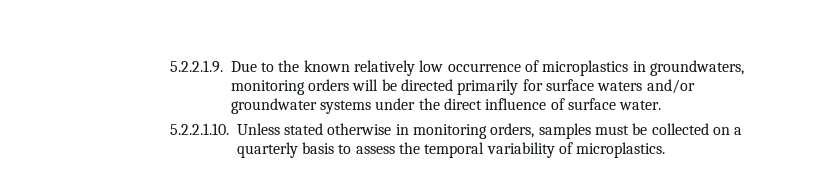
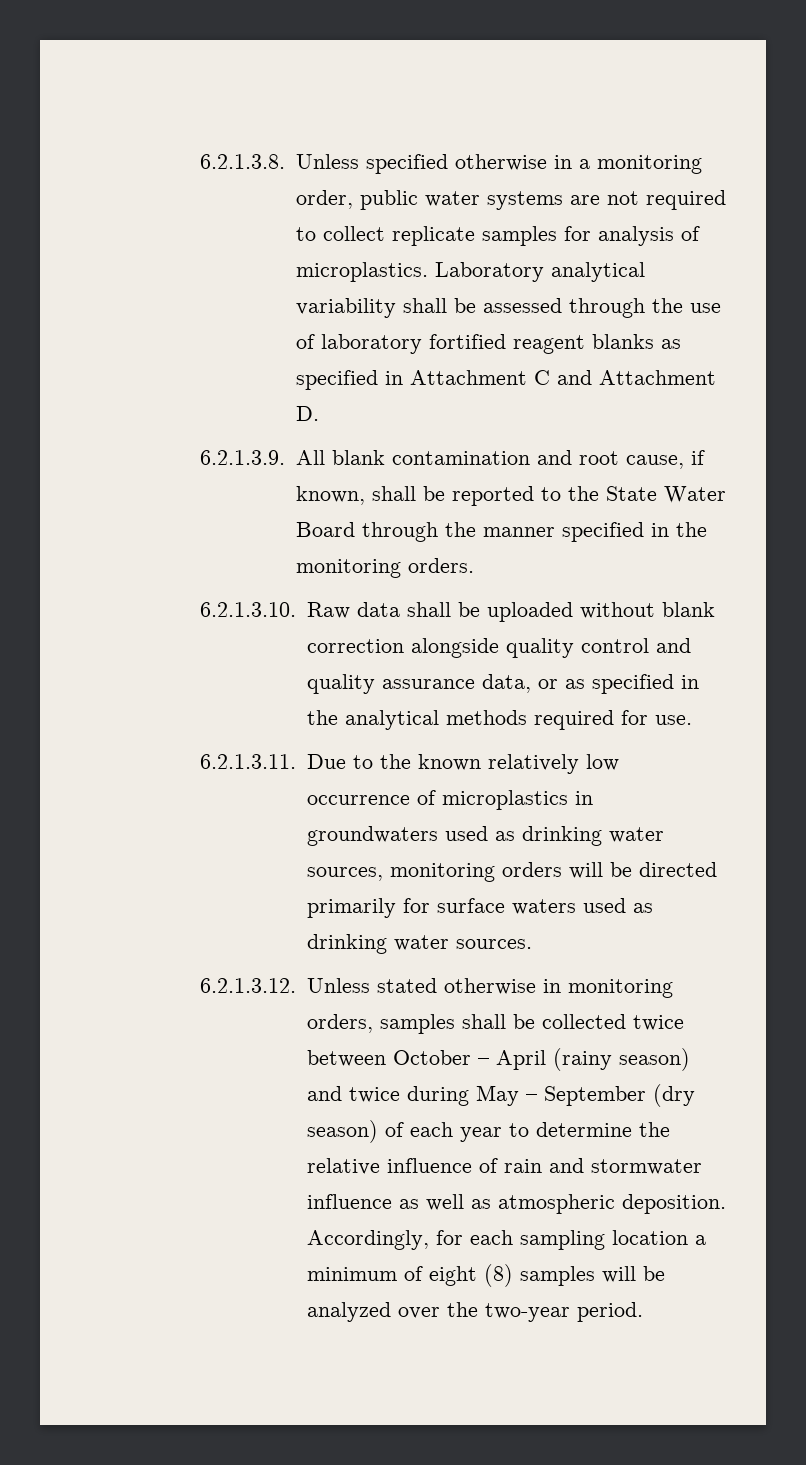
[169,60,223,73] 5.2.2.1.9. -> [200,154,702,174] [295,190,726,210] [295,226,700,246] [295,262,645,282] [295,298,721,318] [295,334,681,354] [295,370,716,390] [295,406,319,421] [200,450,705,469] [295,486,726,506] [295,522,707,542] [295,558,474,578] [200,602,715,622] [306,638,691,658] [306,674,699,694] [306,710,692,730] [200,754,297,769] 6.2.1.3.8. Unless specified otherwise in a monitoring order, public water systems are not required to collect replicate samples for analysis of microplastics. Laboratory analytical variability shall be assessed through the use of laboratory fortified reagent blanks as specified in Attachment C and Attachment D. // 6.2.1.3.9. All blank contamination and root cause, if known, shall be reported to the State Water Board through the manner specified in the monitoring orders. // 6.2.1.3.10. Raw data shall be uploaded without blank correction alongside quality control and quality assurance data, or as specified in the analytical methods required for use. // 6.2.1.3.11.
[649,60,744,76] groundwaters, -> [306,826,664,846] [306,867,383,881] groundwaters used as drinking water sources,
[646,79,695,94] [230,98,662,114] [169,123,229,135] and/or groundwater systems under the direct influence of surface water. // 5.2.2.1.10. -> [582,898,653,913] [306,934,532,954] [200,978,297,993] used as drinking water sources. // 6.2.1.3.12.
[594,125,629,135] must -> [461,1014,506,1029] shall
[712,127,743,135] [236,142,666,158] on a quarterly basis to assess the temporal variability of microplastics. -> [632,1015,684,1031] [306,1048,690,1071] [306,1084,695,1107] [306,1120,670,1143] [306,1158,702,1175] [306,1194,726,1214] [306,1230,706,1250] [306,1264,665,1287] [306,1302,643,1322] twice between October – April (rainy season) and twice during May – September (dry season) of each year to determine the relative influence of rain and stormwater influence as well as atmospheric deposition. Accordingly, for each sampling location a minimum of eight (8) samples will be analyzed over the two-year period.

